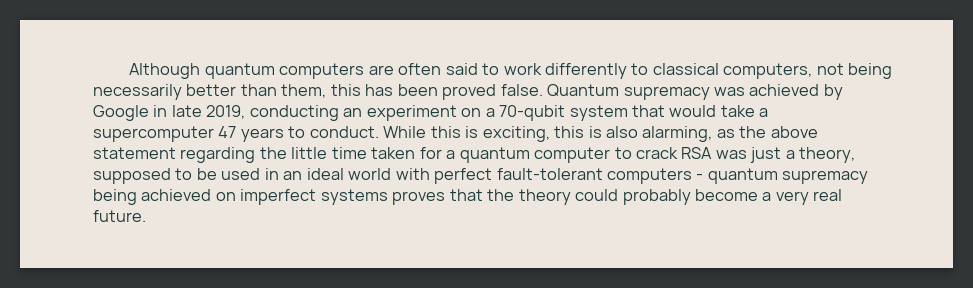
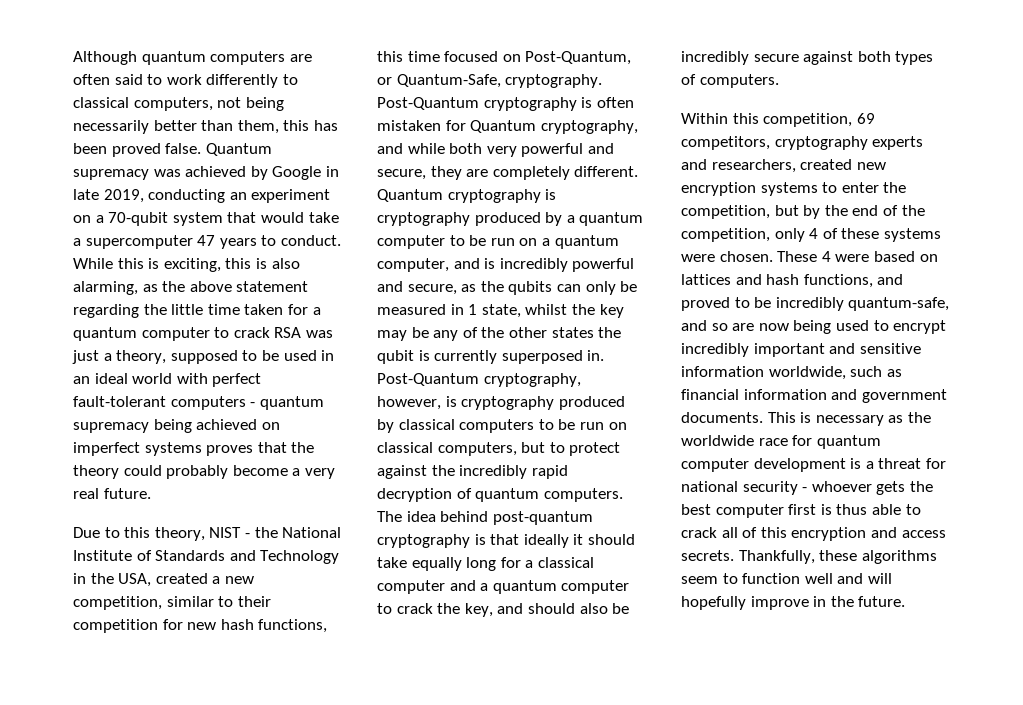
(146, 216) none -> [73,527,342,541] [73,550,340,564] [73,573,254,587] [73,596,271,610] [73,619,328,633] [377,51,632,65] [377,74,603,88] [377,97,634,111] [377,120,638,134] [377,143,614,157] [377,166,639,180] [377,189,557,203] [377,212,644,226] [377,235,619,249] [377,258,635,272] [377,281,638,295] [377,304,624,318] [377,327,622,341] [377,350,605,364] [377,373,581,387] [377,396,625,410] [377,419,627,433] [377,442,621,456] [377,465,568,479] [377,488,623,502] [377,511,593,525] [377,534,635,548] [377,557,594,571] [377,580,630,594] [377,603,630,617] [681,51,934,65] [681,74,779,88] [681,113,875,127] [681,136,924,150] [681,159,886,173] [681,182,907,196] [681,205,925,219] [681,228,941,242] [681,251,938,262] [681,274,904,288] [681,297,950,311] [681,320,947,334] [681,343,921,357] [681,366,902,380] [681,389,947,403] [681,412,931,426] [681,435,881,449] [681,458,946,472] [681,481,933,495] [681,504,921,518] [681,527,946,541] [681,550,937,564] [681,573,892,584] [681,596,906,610] // Due to this theory, NIST - the National Institute of Standards and Technology in the USA, created a new competition, similar to their competition for new hash functions, this time focused on Post-Quantum, or Quantum-Safe, cryptography. Post-Quantum cryptography is often mistaken for Quantum cryptography, and while both very powerful and secure, they are completely different. Quantum cryptography is cryptography produced by a quantum computer to be run on a quantum computer, and is incredibly powerful and secure, as the qubits can only be measured in 1 state, whilst the key may be any of the other states the qubit is currently superposed in. Post-Quantum cryptography, however, is cryptography produced by classical computers to be run on classical computers, but to protect against the incredibly rapid decryption of quantum computers. The idea behind post-quantum cryptography is that ideally it should take equally long for a classical computer and a quantum computer to crack the key, and should also be incredibly secure against both types of computers. // Within this competition, 69 competitors, cryptography experts and researchers, created new encryption systems to enter the competition, but by the end of the competition, only 4 of these systems were chosen. These 4 were based on lattices and hash functions, and proved to be incredibly quantum-safe, and so are now being used to encrypt incredibly important and sensitive information worldwide, such as financial information and government documents. This is necessary as the worldwide race for quantum computer development is a threat for national security - whoever gets the best computer first is thus able to crack all of this encryption and access secrets. Thankfully, these algorithms seem to function well and will hopefully improve in the future.

